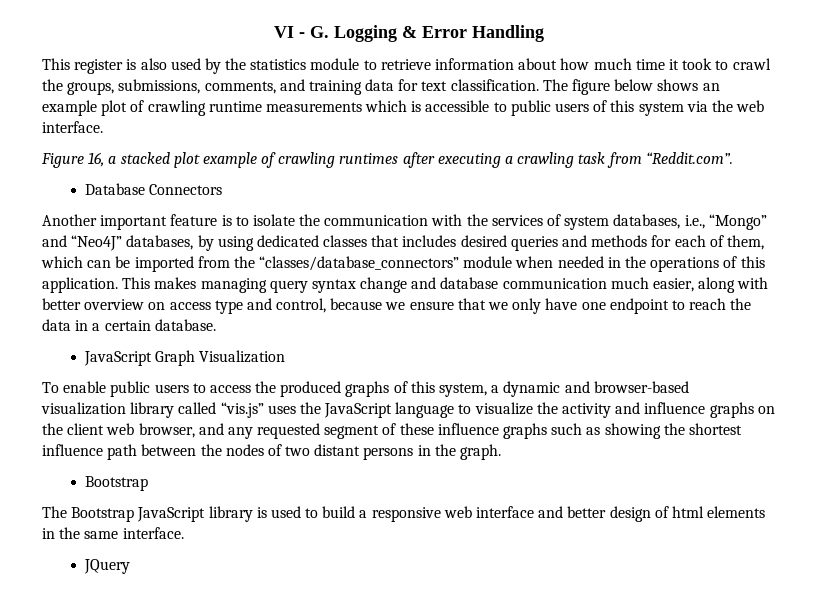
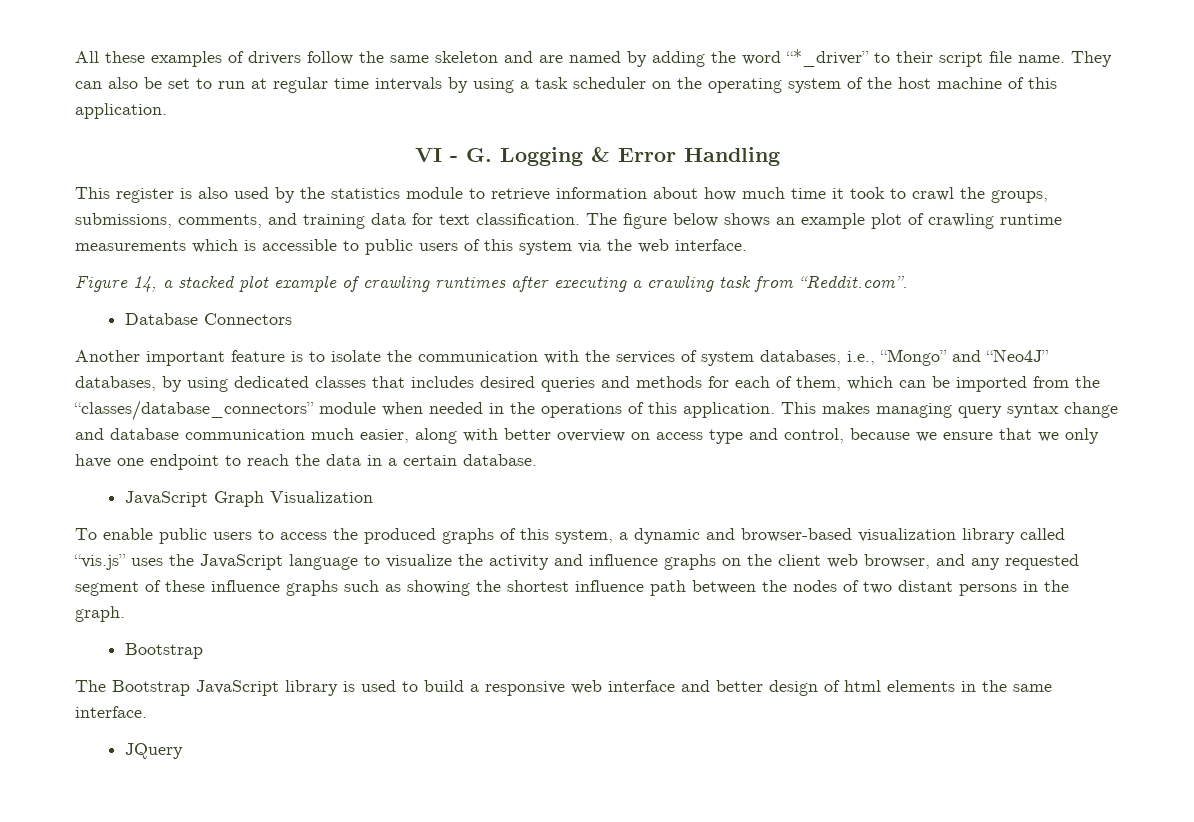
(273, 32) none -> [75,49,1112,67] [75,77,1057,93] [75,103,167,119] All these examples of drivers follow the same skeleton and are named by adding the word “*_driver” to their script file name. They can also be set to run at regular time intervals by using a task scheduler on the operating system of the host machine of this application. //
[88,152,105,167] 16, -> [133,276,157,292] 14,

